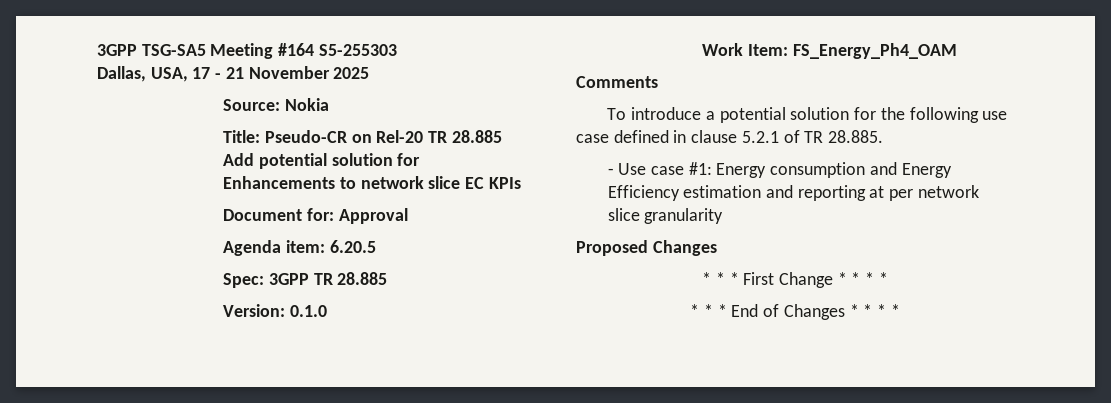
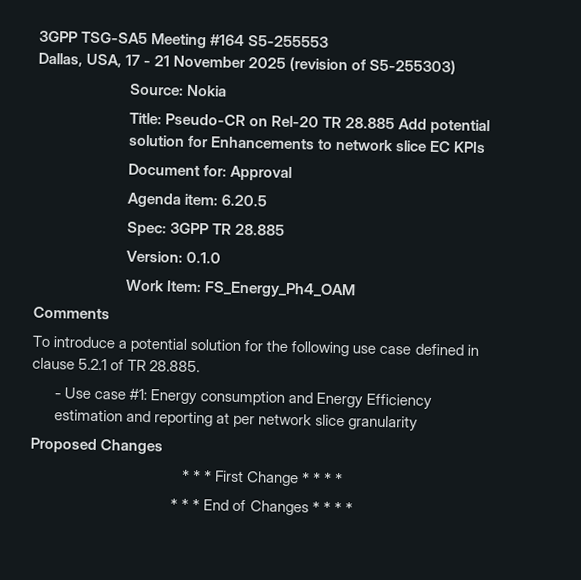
[318,44,397,56] S5-255303 -> [248,35,330,48] S5-255553
(370, 73) none -> [289,56,457,75] (revision of S5-255303)

